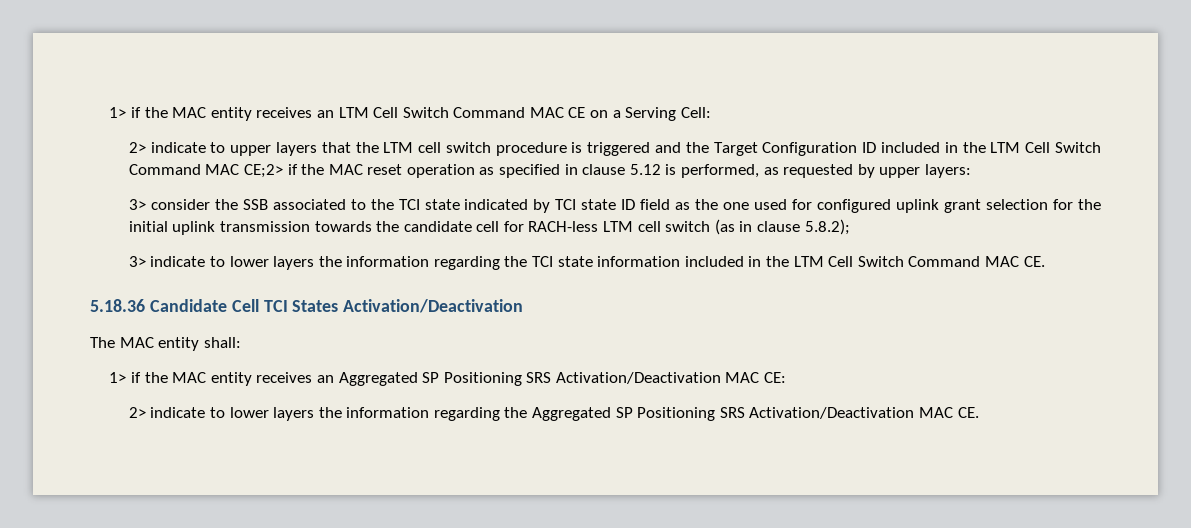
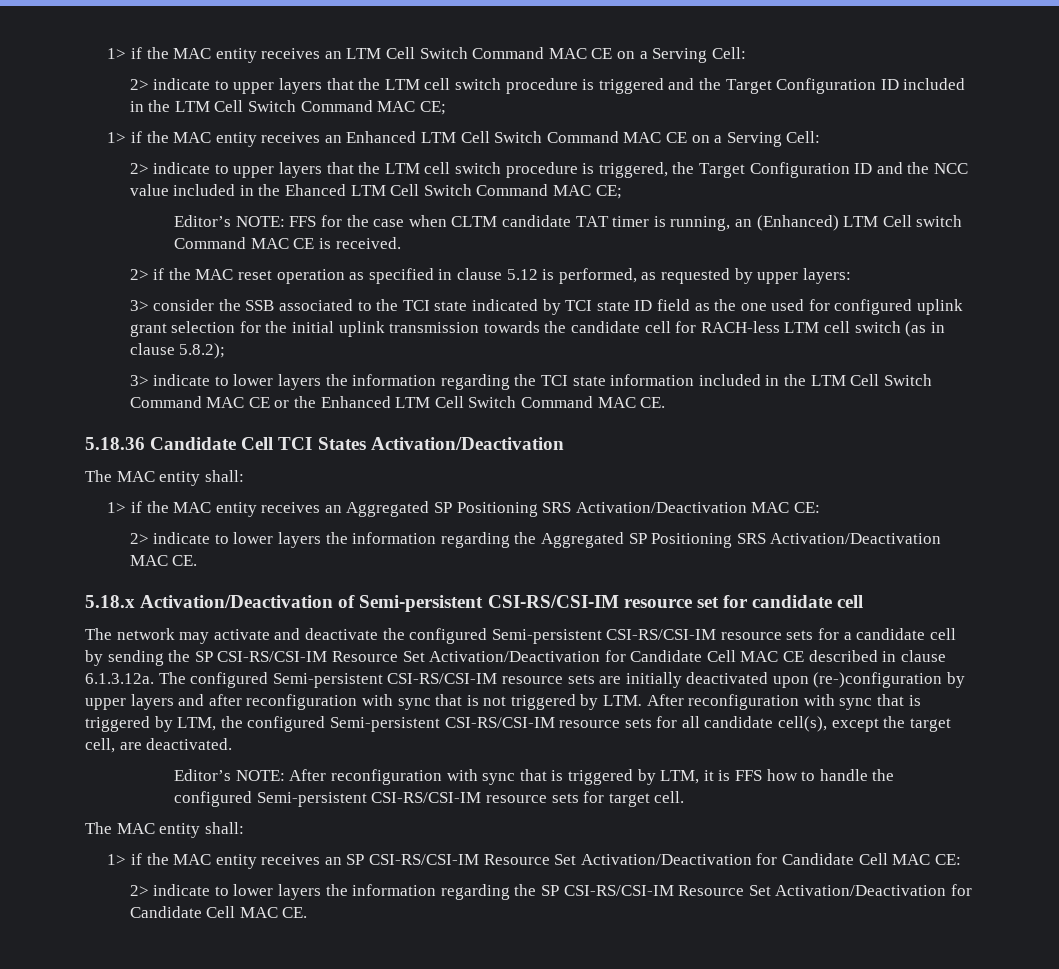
[243,164,283,178] CE;2> -> [419,101,446,115] [107,131,821,147] [129,162,968,178] [129,184,622,199] [174,215,963,231] [174,237,401,249] [129,269,149,280] CE; // 1> if the MAC entity receives an Enhanced LTM Cell Switch Command MAC CE on a Serving Cell: // 2> indicate to upper layers that the LTM cell switch procedure is triggered, the Target Configuration ID and the NCC value included in the Ehanced LTM Cell Switch Command MAC CE; // Editor’s NOTE: FFS for the case when CLTM candidate TAT timer is running, an (Enhanced) LTM Cell switch Command MAC CE is received. // 2>
(1019, 261) none -> [248,396,636,408] CE or the Enhanced LTM Cell Switch Command MAC
(979, 412) none -> [85,595,864,612] [85,628,956,644] [85,650,946,666] [85,672,966,688] [85,694,921,710] [85,716,951,732] [85,738,233,753] [174,769,895,785] [174,791,685,807] [85,822,244,838] [107,853,961,869] [129,884,972,900] [129,906,308,918] // 5.18.x Activation/Deactivation of Semi-persistent CSI-RS/CSI-IM resource set for candidate cell // The network may activate and deactivate the configured Semi-persistent CSI-RS/CSI-IM resource sets for a candidate cell by sending the SP CSI-RS/CSI-IM Resource Set Activation/Deactivation for Candidate Cell MAC CE described in clause 6.1.3.12a. The configured Semi-persistent CSI-RS/CSI-IM resource sets are initially deactivated upon (re-)configuration by upper layers and after reconfiguration with sync that is not triggered by LTM. After reconfiguration with sync that is triggered by LTM, the configured Semi-persistent CSI-RS/CSI-IM resource sets for all candidate cell(s), except the target cell, are deactivated. // Editor’s NOTE: After reconfiguration with sync that is triggered by LTM, it is FFS how to handle the configured Semi-persistent CSI-RS/CSI-IM resource sets for target cell. // The MAC entity shall: // 1> if the MAC entity receives an SP CSI-RS/CSI-IM Resource Set Activation/Deactivation for Candidate Cell MAC CE: // 2> indicate to lower layers the information regarding the SP CSI-RS/CSI-IM Resource Set Activation/Deactivation for Candidate Cell MAC CE.

